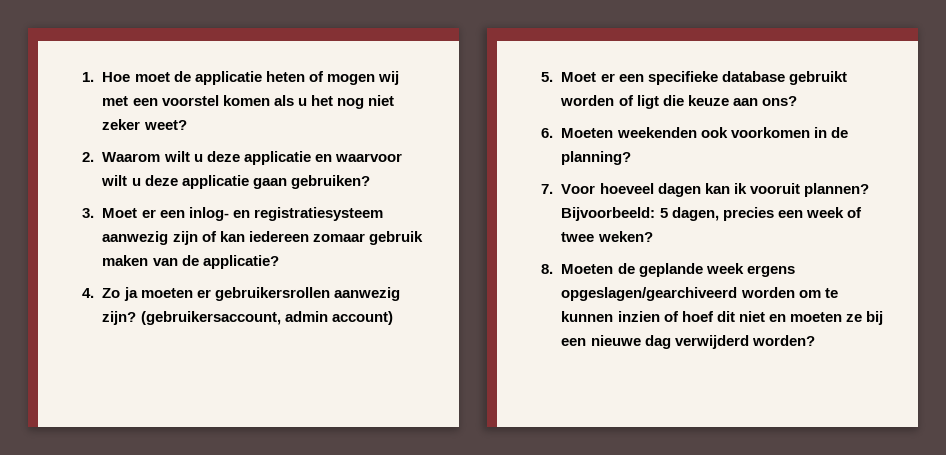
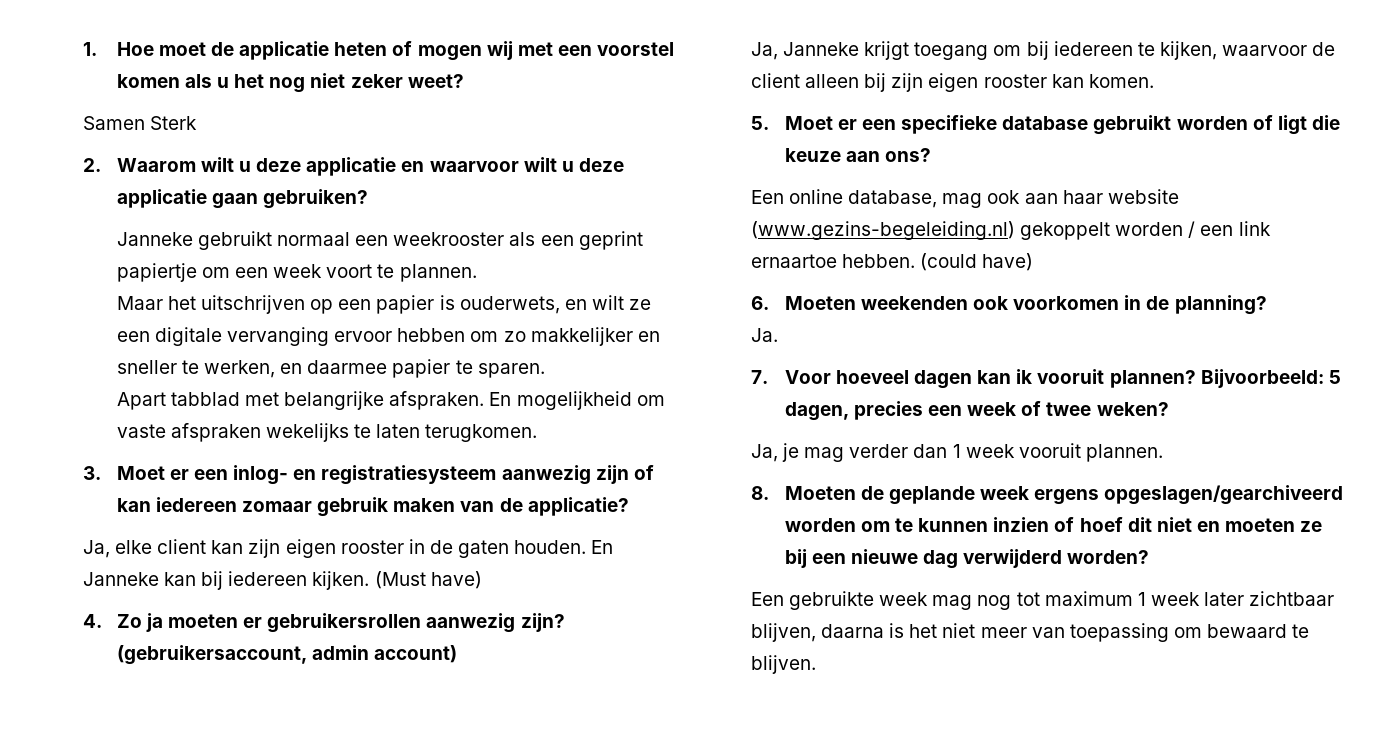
(187, 125) none -> [82,116,198,130] // Samen Sterk
(370, 182) none -> [116,231,643,250] [116,263,477,282] [116,295,652,314] [116,327,660,346] [116,359,545,378] [116,391,665,410] [116,423,538,442] // Janneke gebruikt normaal een weekrooster als een geprint papiertje om een week voort te plannen. // Maar het uitschrijven op een papier is ouderwets, en wilt ze een digitale vervanging ervoor hebben om zo makkelijker en sneller te werken, en daarmee papier te sparen. // Apart tabblad met belangrijke afspraken. En mogelijkheid om vaste afspraken wekelijks te laten terugkomen.
(279, 262) none -> [82,539,614,558] [82,571,482,590] // Ja, elke client kan zijn eigen rooster in de gaten houden. En Janneke kan bij iedereen kijken. (Must have)
(393, 318) none -> [750,41,1336,60] [750,73,1154,92] // Ja, Janneke krijgt toegang om bij iedereen te kijken, waarvoor de client alleen bij zijn eigen rooster kan komen.
(797, 101) none -> [750,189,1179,208] [750,221,1271,240] [750,253,1034,271] // Een online database, mag ook aan haar website (www.gezins-begeleiding.nl) gekoppelt worden / een link ernaartoe hebben. (could have)
(632, 158) none -> [750,328,778,342] // Ja.
(653, 236) none -> [750,443,1163,462] // Ja, je mag verder dan 1 week vooruit plannen.
(815, 340) none -> [750,591,1335,610] [750,623,1310,642] [750,655,816,674] // Een gebruikte week mag nog tot maximum 1 week later zichtbaar blijven, daarna is het niet meer van toepassing om bewaard te blijven.

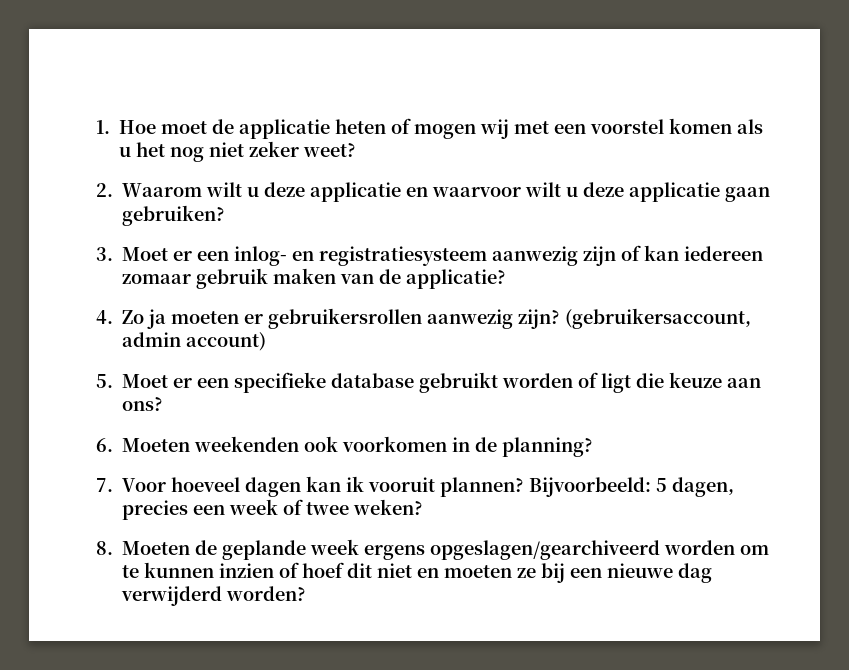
[82,116,198,130] // Samen Sterk -> (357, 150) none
[116,231,643,250] [116,263,477,282] [116,295,652,314] [116,327,660,346] [116,359,545,378] [116,391,665,410] [116,423,538,442] // Janneke gebruikt normaal een weekrooster als een geprint papiertje om een week voort te plannen. // Maar het uitschrijven op een papier is ouderwets, en wilt ze een digitale vervanging ervoor hebben om zo makkelijker en sneller te werken, en daarmee papier te sparen. // Apart tabblad met belangrijke afspraken. En mogelijkheid om vaste afspraken wekelijks te laten terugkomen. -> (226, 215) none
[82,539,614,558] [82,571,482,590] // Ja, elke client kan zijn eigen rooster in de gaten houden. En Janneke kan bij iedereen kijken. (Must have) -> (507, 279) none
[750,41,1336,60] [750,73,1154,92] // Ja, Janneke krijgt toegang om bij iedereen te kijken, waarvoor de client alleen bij zijn eigen rooster kan komen. -> (267, 341) none
[750,189,1179,208] [750,221,1271,240] [750,253,1034,271] // Een online database, mag ook aan haar website (www.gezins-begeleiding.nl) gekoppelt worden / een link ernaartoe hebben. (could have) -> (164, 404) none
[750,328,778,342] // Ja. -> (594, 447) none
[750,443,1163,462] // Ja, je mag verder dan 1 week vooruit plannen. -> (424, 507) none
[750,591,1335,610] [750,623,1310,642] [750,655,816,674] // Een gebruikte week mag nog tot maximum 1 week later zichtbaar blijven, daarna is het niet meer van toepassing om bewaard te blijven. -> (307, 593) none

